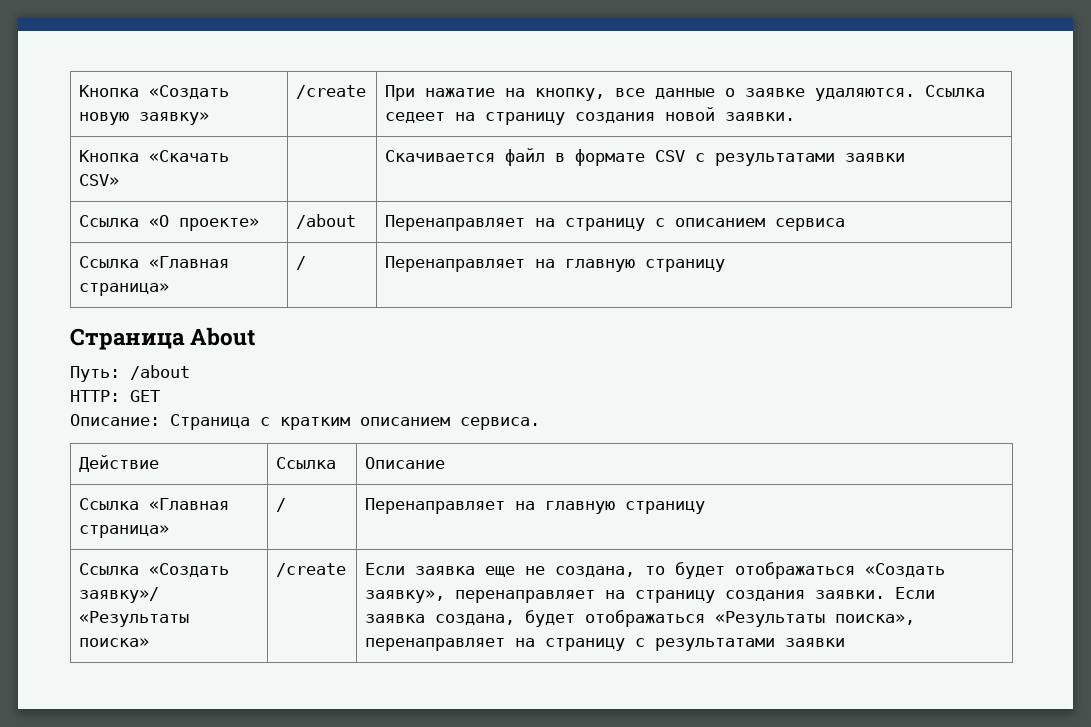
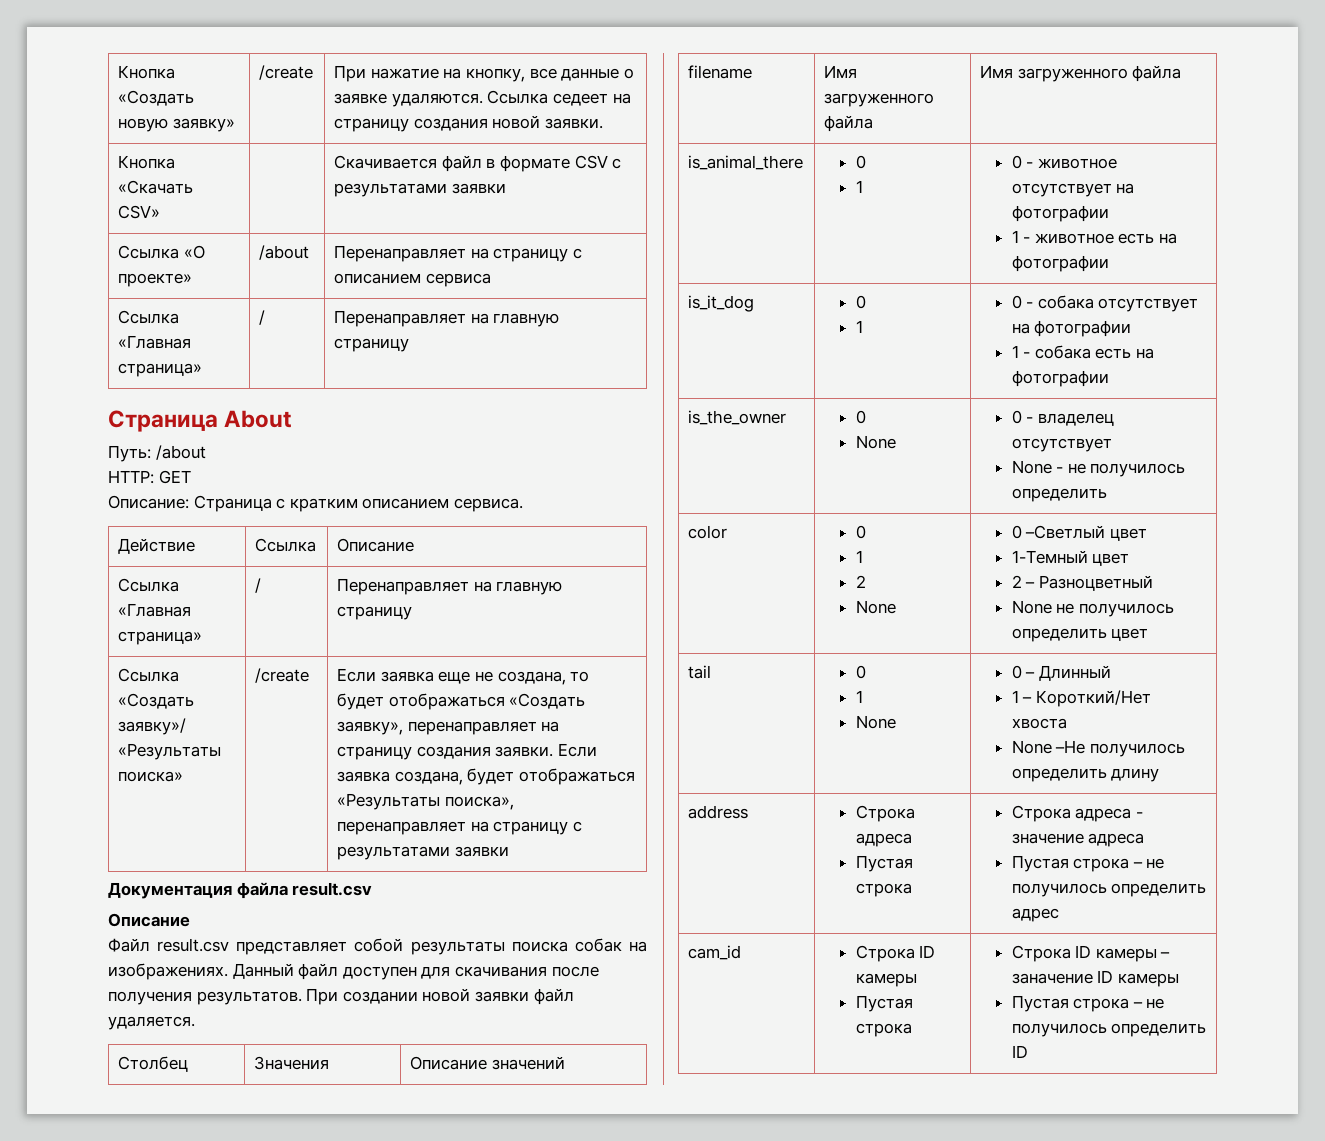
(846, 642) none -> [108,882,373,899] [108,913,190,927] [108,938,647,955] [108,963,599,980] [108,988,574,1005] [108,1016,195,1030] [118,1056,189,1072] [254,1056,330,1070] [410,1056,565,1070] [688,65,753,79] [824,65,858,78] [824,93,935,107] [824,115,874,132] [980,65,1182,82] [688,155,804,170] [855,155,866,169] [855,180,863,193] [1011,155,1117,169] [1011,183,1135,197] [1011,205,1109,222] [1011,230,1177,244] [1011,255,1109,272] [688,295,755,312] [855,295,866,309] [855,320,863,333] [1011,295,1199,312] [1011,320,1132,337] [1011,345,1154,359] [1011,370,1109,387] [688,410,787,425] [855,410,866,424] [855,435,896,449] [1011,410,1114,426] [1011,438,1112,452] [1011,460,1186,477] [1011,488,1107,502] [688,525,728,539] [855,525,866,539] [855,550,863,563] [855,575,866,588] [855,600,896,614] [1011,525,1147,541] [1011,550,1130,566] [1011,575,1153,591] [1011,600,1174,617] [1011,628,1149,642] [688,665,712,679] [855,665,866,679] [855,690,863,703] [855,715,896,729] [1011,665,1111,681] [1011,690,1151,707] [1011,718,1067,729] [1011,740,1185,757] [1011,768,1160,782] [688,805,749,819] [855,805,915,822] [855,833,912,847] [855,855,913,872] [855,883,912,897] [1011,805,1143,822] [1011,833,1145,847] [1011,855,1165,872] [1011,883,1207,897] [1011,908,1059,922] [688,945,742,960] [855,945,936,962] [855,973,917,987] [855,995,913,1012] [855,1023,912,1037] [1011,945,1171,962] [1011,970,1179,987] [1011,995,1165,1012] [1011,1023,1207,1037] [1011,1045,1028,1058] // Документация файла result.csv // Описание // Файл result.csv представляет собой результаты поиска собак на изображениях. Данный файл доступен для скачивания после получения результатов. При создании новой заявки файл удаляется. // Столбец | Значения | Описание значений // filename | Имя загруженного файла | Имя загруженного файла // is_animal_there | 0 // 1 | 0 - животное отсутствует на фотографии // 1 - животное есть на фотографии // is_it_dog | 0 // 1 | 0 - собака отсутствует на фотографии // 1 - собака есть на фотографии // is_the_owner | 0 // None | 0 - владелец отсутствует // None - не получилось определить // color | 0 // 1 // 2 // None | 0 –Светлый цвет // 1-Темный цвет // 2 – Разноцветный // None не получилось определить цвет // tail | 0 // 1 // None | 0 – Длинный // 1 – Короткий/Нет хвоста // None –Не получилось определить длину // address | Строка адреса // Пустая строка | Строка адреса - значение адреса // Пустая строка – не получилось определить адрес // cam_id | Строка ID камеры // Пустая строка | Строка ID камеры – заначение ID камеры // Пустая строка – не получилось определить ID

